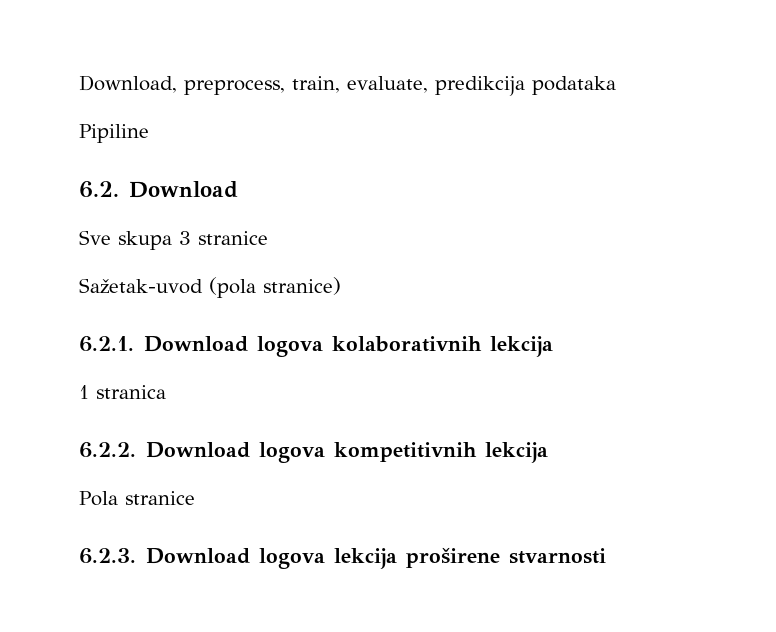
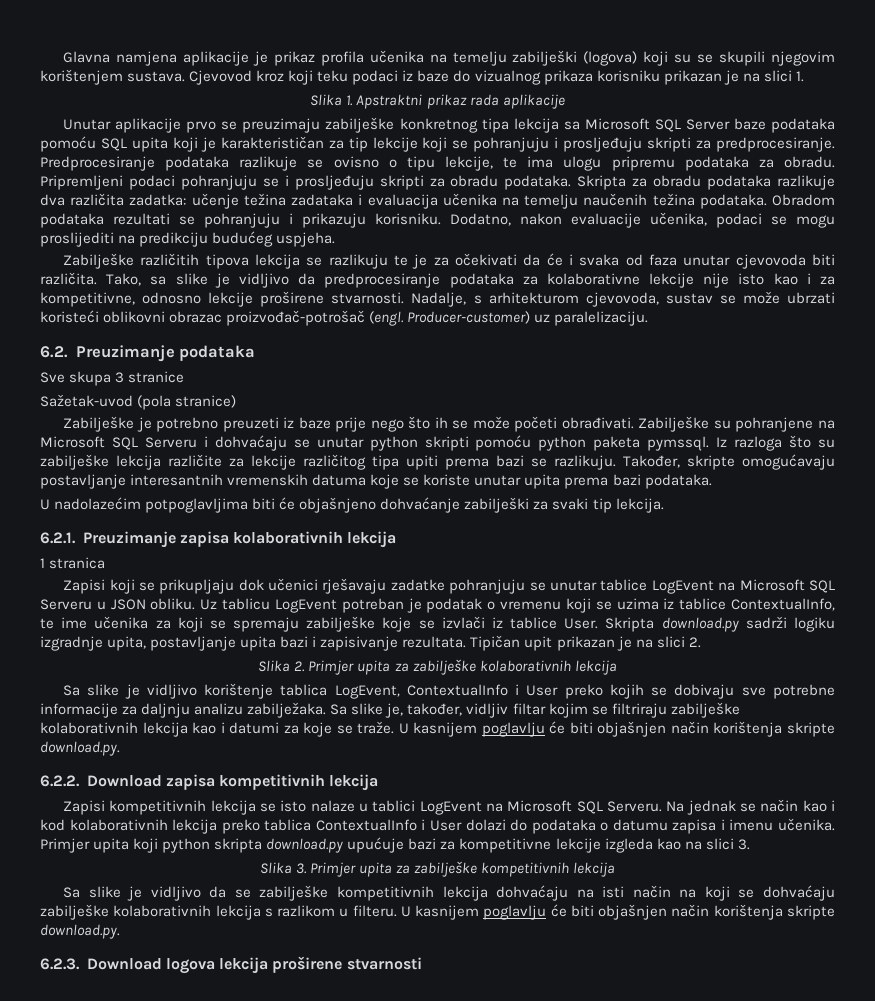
[79,75,616,96] [79,124,149,143] Download, preprocess, train, evaluate, predikcija podataka // Pipiline -> [63,50,836,66] [40,69,804,85] [310,94,565,109] [63,117,835,133] [40,136,835,152] [40,156,835,171] [40,175,836,190] [40,193,835,209] [40,212,835,228] [40,231,336,247] [63,253,835,269] [40,272,835,288] [40,291,836,307] [40,310,649,326] Glavna namjena aplikacije je prikaz profila učenika na temelju zabilješki (logova) koji su se skupili njegovim korištenjem sustava. Cjevovod kroz koji teku podaci iz baze do vizualnog prikaza korisniku prikazan je na slici 1. // Slika 1. Apstraktni prikaz rada aplikacije // Unutar aplikacije prvo se preuzimaju zabilješke konkretnog tipa lekcija sa Microsoft SQL Server baze podataka pomoću SQL upita koji je karakterističan za tip lekcije koji se pohranjuju i prosljeđuju skripti za predprocesiranje. Predprocesiranje podataka razlikuje se ovisno o tipu lekcije, te ima ulogu pripremu podataka za obradu. Pripremljeni podaci pohranjuju se i prosljeđuju skripti za obradu podataka. Skripta za obradu podataka razlikuje dva različita zadatka: učenje težina zadataka i evaluacija učenika na temelju naučenih težina podataka. Obradom podataka rezultati se pohranjuju i prikazuju korisniku. Dodatno, nakon evaluacije učenika, podaci se mogu proslijediti na predikciju budućeg uspjeha. // Zabilješke različitih tipova lekcija se razlikuju te je za očekivati da će i svaka od faza unutar cjevovoda biti različita. Tako, sa slike je vidljivo da predprocesiranje podataka za kolaborativne lekcije nije isto kao i za kompetitivne, odnosno lekcije proširene stvarnosti. Nadalje, s arhitekturom cjevovoda, sustav se može ubrzati koristeći oblikovni obrazac proizvođač-potrošač (engl. Producer-customer) uz paralelizaciju.
[129,181,239,198] Download -> [75,345,255,362] Preuzimanje podataka
(341, 286) none -> [63,416,835,432] [40,435,835,451] [40,454,835,470] [40,474,712,489] [40,497,664,513] // Zabilješke je potrebno preuzeti iz baze prije nego što ih se može početi obrađivati. Zabilješke su pohranjene na Microsoft SQL Serveru i dohvaćaju se unutar python skripti pomoću python paketa pymssql. Iz razloga što su zabilješke lekcija različite za lekcije različitog tipa upiti prema bazi se razlikuju. Također, skripte omogućavaju postavljanje interesantnih vremenskih datuma koje se koriste unutar upita prema bazi podataka. // U nadolazećim potpoglavljima biti će objašnjeno dohvaćanje zabilješki za svaki tip lekcija.
[144,336,324,357] Download logova -> [82,531,229,548] Preuzimanje zapisa
(166, 392) none -> [63,578,836,594] [40,598,836,613] [40,616,835,632] [40,635,701,651] [258,659,617,675] [63,683,835,699] [40,702,740,718] [40,721,835,737] [40,741,120,756] // Zapisi koji se prikupljaju dok učenici rješavaju zadatke pohranjuju se unutar tablice LogEvent na Microsoft SQL Serveru u JSON obliku. Uz tablicu LogEvent potreban je podatak o vremenu koji se uzima iz tablice ContextualInfo, te ime učenika za koji se spremaju zabilješke koje se izvlači iz tablice User. Skripta download.py sadrži logiku izgradnje upita, postavljanje upita bazi i zapisivanje rezultata. Tipičan upit prikazan je na slici 2. // Slika 2. Primjer upita za zabilješke kolaborativnih lekcija // Sa slike je vidljivo korištenje tablica LogEvent, ContextualInfo i User preko kojih se dobivaju sve potrebne informacije za daljnju analizu zabilježaka. Sa slike je, također, vidljiv filtar kojim se filtriraju zabilješke kolaborativnih lekcija kao i datumi za koje se traže. U kasnijem poglavlju će biti objašnjen način korištenja skripte download.py.
[259,442,549,463] [79,491,195,506] logova kompetitivnih lekcija // Pola stranice -> [165,774,379,791] [63,799,835,815] [40,818,835,834] [40,837,750,853] [259,861,616,877] [63,885,835,901] [40,904,835,920] [40,924,120,939] zapisa kompetitivnih lekcija // Zapisi kompetitivnih lekcija se isto nalaze u tablici LogEvent na Microsoft SQL Serveru. Na jednak se način kao i kod kolaborativnih lekcija preko tablica ContextualInfo i User dolazi do podataka o datumu zapisa i imenu učenika. Primjer upita koji python skripta download.py upućuje bazi za kompetitivne lekcije izgleda kao na slici 3. // Slika 3. Primjer upita za zabilješke kompetitivnih lekcija // Sa slike je vidljivo da se zabilješke kompetitivnih lekcija dohvaćaju na isti način na koji se dohvaćaju zabilješke kolaborativnih lekcija s razlikom u filteru. U kasnijem poglavlju će biti objašnjen način korištenja skripte download.py.

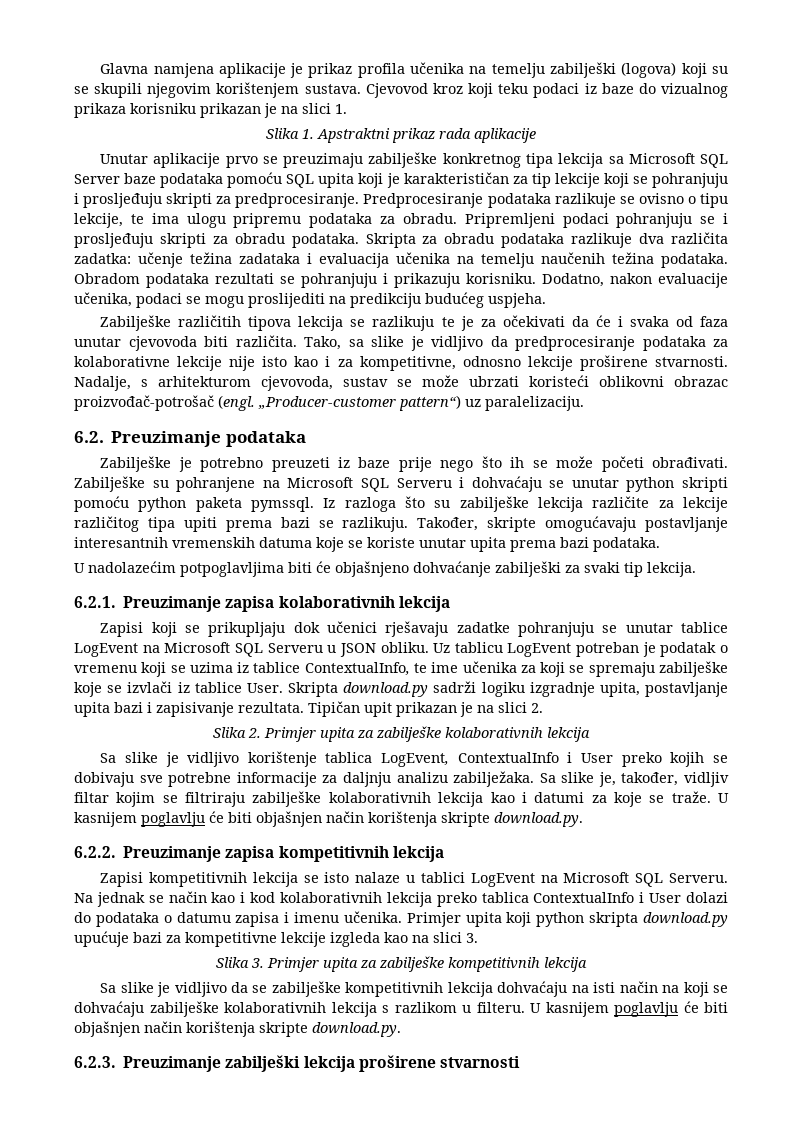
[407,311,531,324] Producer-customer) -> [258,395,461,411] „Producer-customer pattern“)
[40,371,185,386] [40,394,237,410] // Sve skupa 3 stranice // Sažetak-uvod (pola stranice) -> (306, 439) none
[40,557,106,569] // 1 stranica -> (450, 604) none
[86,775,162,787] Download -> [123,846,222,862] Preuzimanje
[86,958,215,974] Download logova -> [123,1055,301,1072] Preuzimanje zabilješki

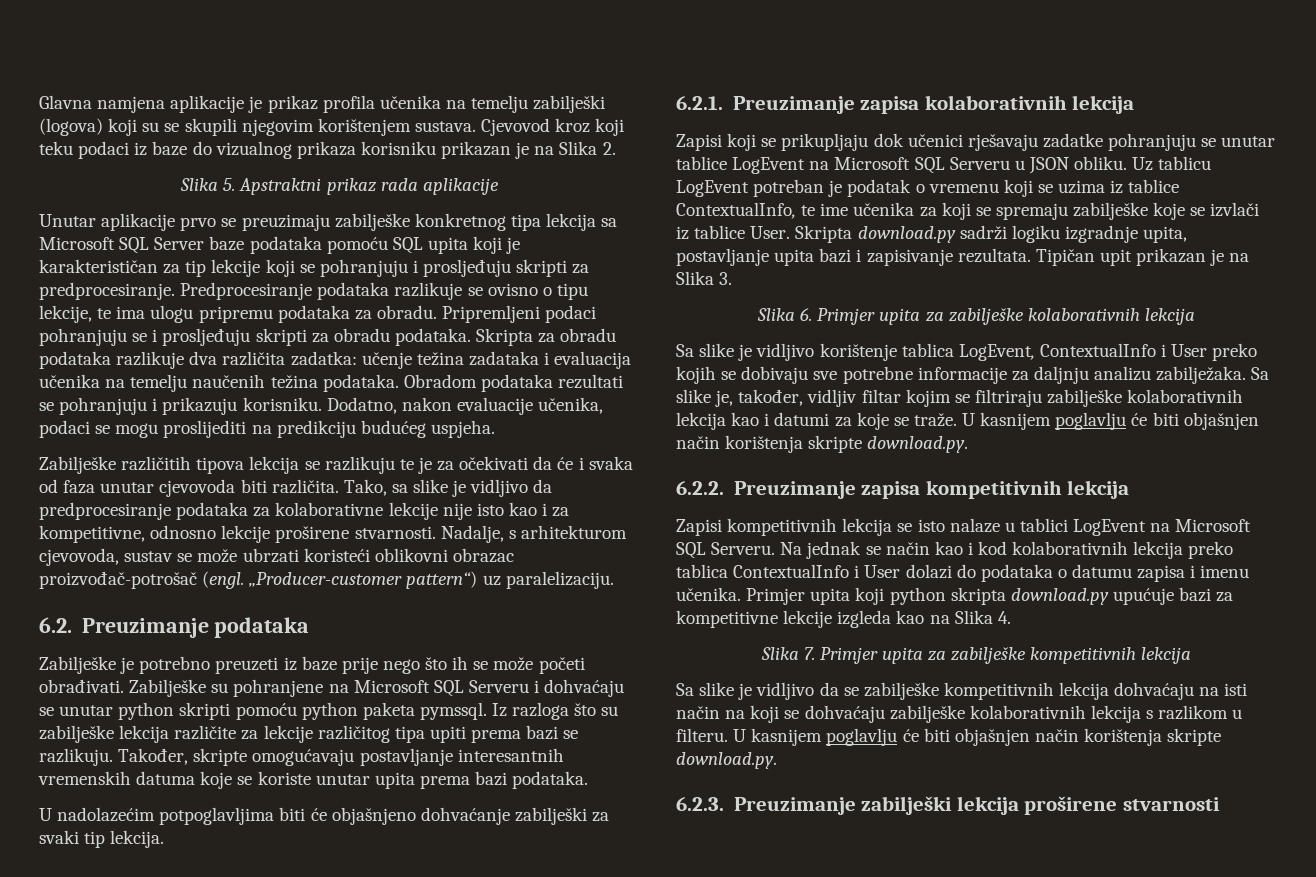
[302,103,347,114] [266,128,314,139] slici 1. // Slika 1. -> [559,141,616,155] [180,178,236,191] Slika 2. // Slika 5.
[498,702,543,713] [213,727,261,738] slici 2. // Slika 2. -> [676,271,733,285] [757,308,813,321] Slika 3. // Slika 6.
[433,932,478,943] [216,957,264,968] slici 3. // Slika 3. -> [954,610,1011,624] [760,647,815,660] Slika 4. // Slika 7.

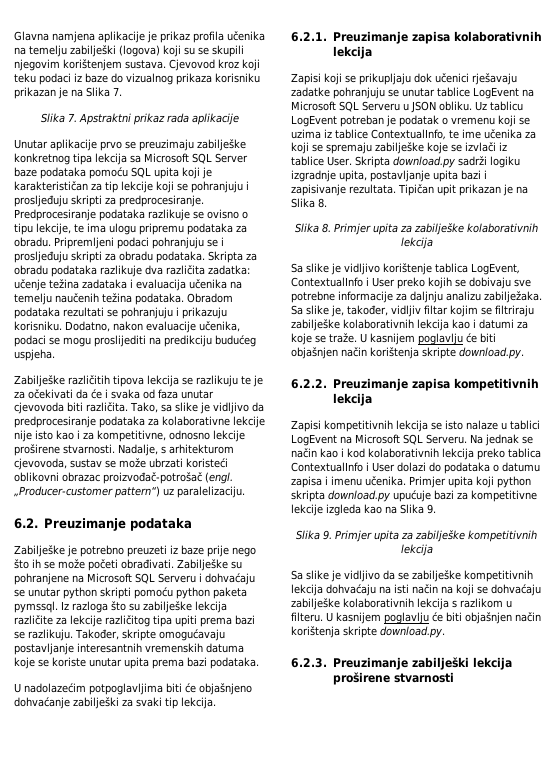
[602,142,616,155] [180,178,236,191] 2. // Slika 5. -> [113,87,122,96] [40,113,77,123] 7. // Slika 7.
[719,272,733,285] [757,308,813,321] 3. // Slika 6. -> [318,198,327,208] [295,223,331,233] 8. // Slika 8.
[997,611,1011,624] [760,647,815,660] 4. // Slika 7. -> [427,504,436,514] [296,530,332,540] 9. // Slika 9.

